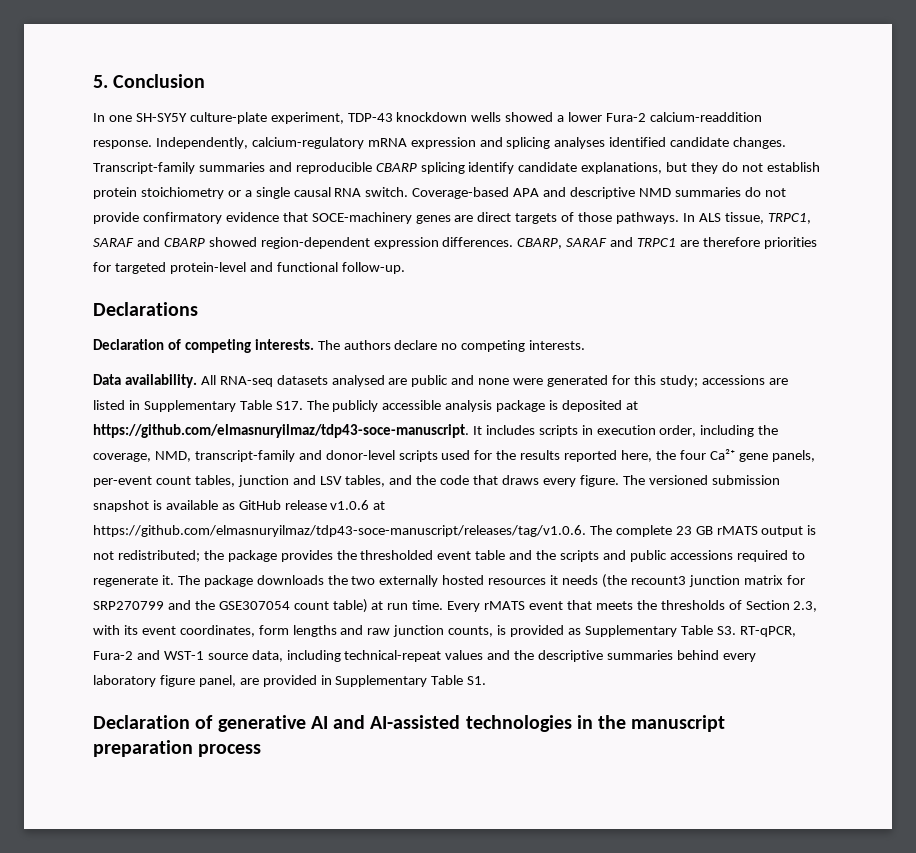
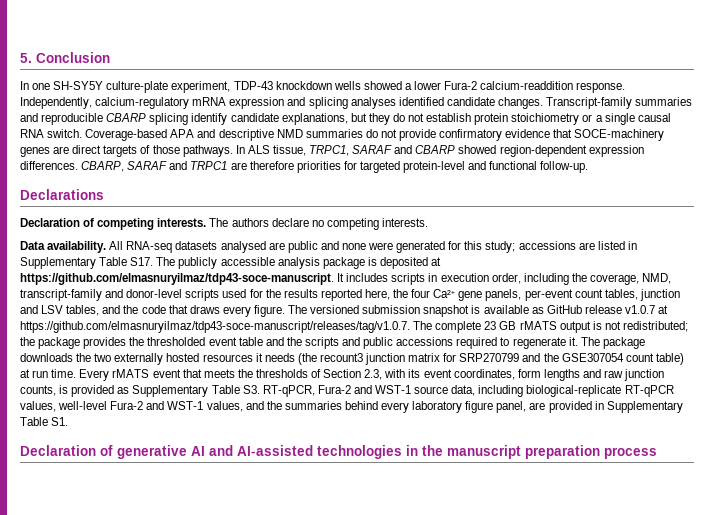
[330,500,386,510] [93,525,586,537] v1.0.6 at https://github.com/elmasnuryilmaz/tdp43-soce-manuscript/releases/tag/v1.0.6. -> [624,305,669,314] [20,321,410,333] v1.0.7 at https://github.com/elmasnuryilmaz/tdp43-soce-manuscript/releases/tag/v1.0.7.
[344,650,604,662] technical-repeat values and the descriptive -> [526,385,674,397] [20,401,282,412] biological-replicate RT-qPCR values, well-level Fura-2 and WST-1 values, and the

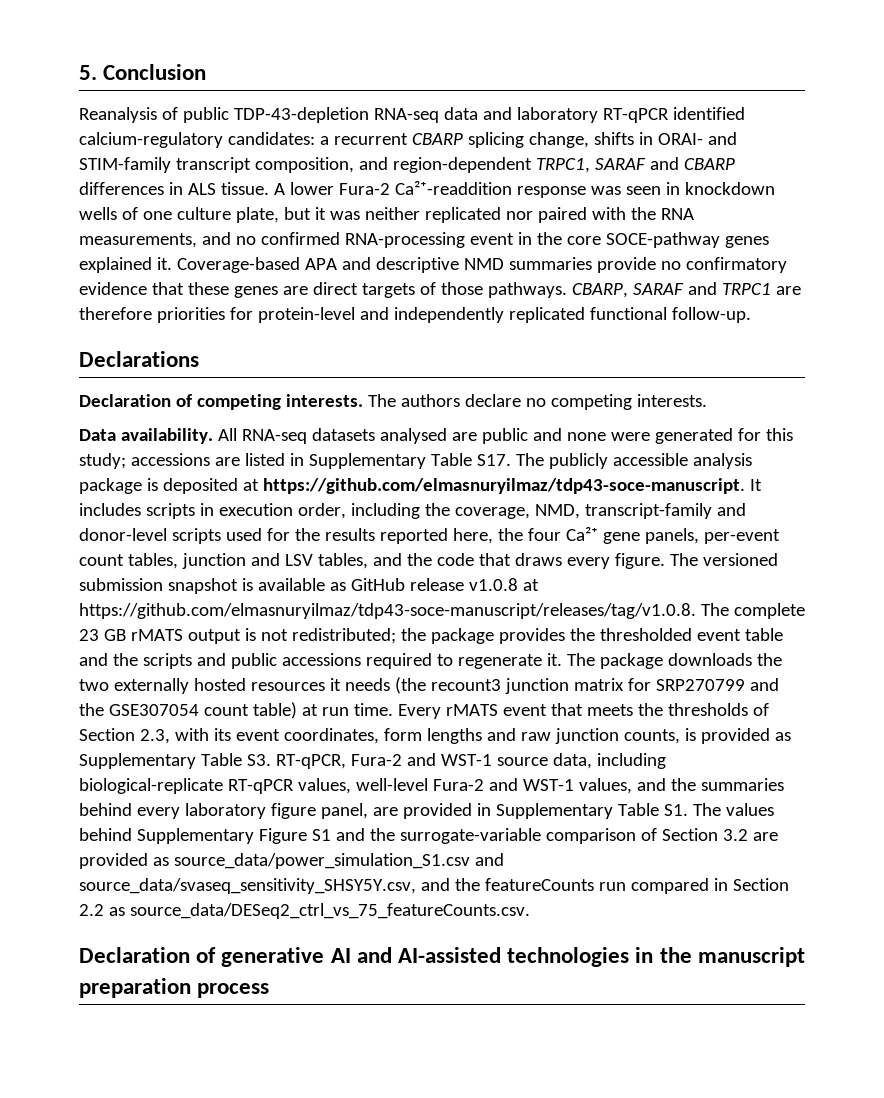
[20,81,626,93] [20,97,693,109] [20,113,671,125] [20,129,83,138] In one SH-SY5Y culture-plate experiment, TDP-43 knockdown wells showed a lower Fura-2 calcium-readdition response. Independently, calcium-regulatory mRNA expression and splicing analyses identified candidate changes. Transcript-family summaries and reproducible CBARP splicing identify candidate explanations, but they do not establish protein stoichiometry or a single causal RNA switch. -> [79,107,745,123] [79,132,737,148] [79,157,735,173] [79,180,775,198] [79,207,694,223] [79,232,769,248] [79,257,172,273] Reanalysis of public TDP-43-depletion RNA-seq data and laboratory RT-qPCR identified calcium-regulatory candidates: a recurrent CBARP splicing change, shifts in ORAI- and STIM-family transcript composition, and region-dependent TRPC1, SARAF and CBARP differences in ALS tissue. A lower Fura-2 Ca²⁺-readdition response was seen in knockdown wells of one culture plate, but it was neither replicated nor paired with the RNA measurements, and no confirmed RNA-processing event in the core SOCE-pathway genes explained it.
[365,129,437,141] do not provide -> [596,257,681,273] provide no
[574,129,665,141] SOCE-machinery -> [187,282,229,295] these
[235,145,644,157] [20,161,78,170] In ALS tissue, TRPC1, SARAF and CBARP showed region-dependent expression differences. -> (567, 290) none
[359,161,400,173] targeted -> (253, 313) none
(487, 165) none -> [393,307,585,323] independently replicated
[624,305,669,314] [20,321,410,333] v1.0.7 at https://github.com/elmasnuryilmaz/tdp43-soce-manuscript/releases/tag/v1.0.7. -> [468,578,539,591] [79,603,696,619] v1.0.8 at https://github.com/elmasnuryilmaz/tdp43-soce-manuscript/releases/tag/v1.0.8.
(69, 421) none -> [692,803,774,816] [79,828,778,844] [79,853,504,869] [79,878,789,894] [79,903,530,919] The values behind Supplementary Figure S1 and the surrogate-variable comparison of Section 3.2 are provided as source_data/power_simulation_S1.csv and source_data/svaseq_sensitivity_SHSY5Y.csv, and the featureCounts run compared in Section 2.2 as source_data/DESeq2_ctrl_vs_75_featureCounts.csv.

